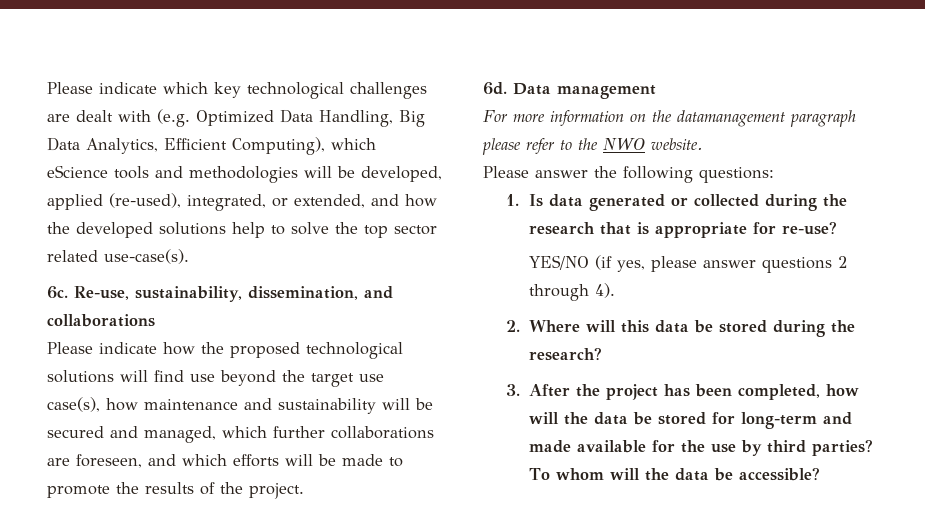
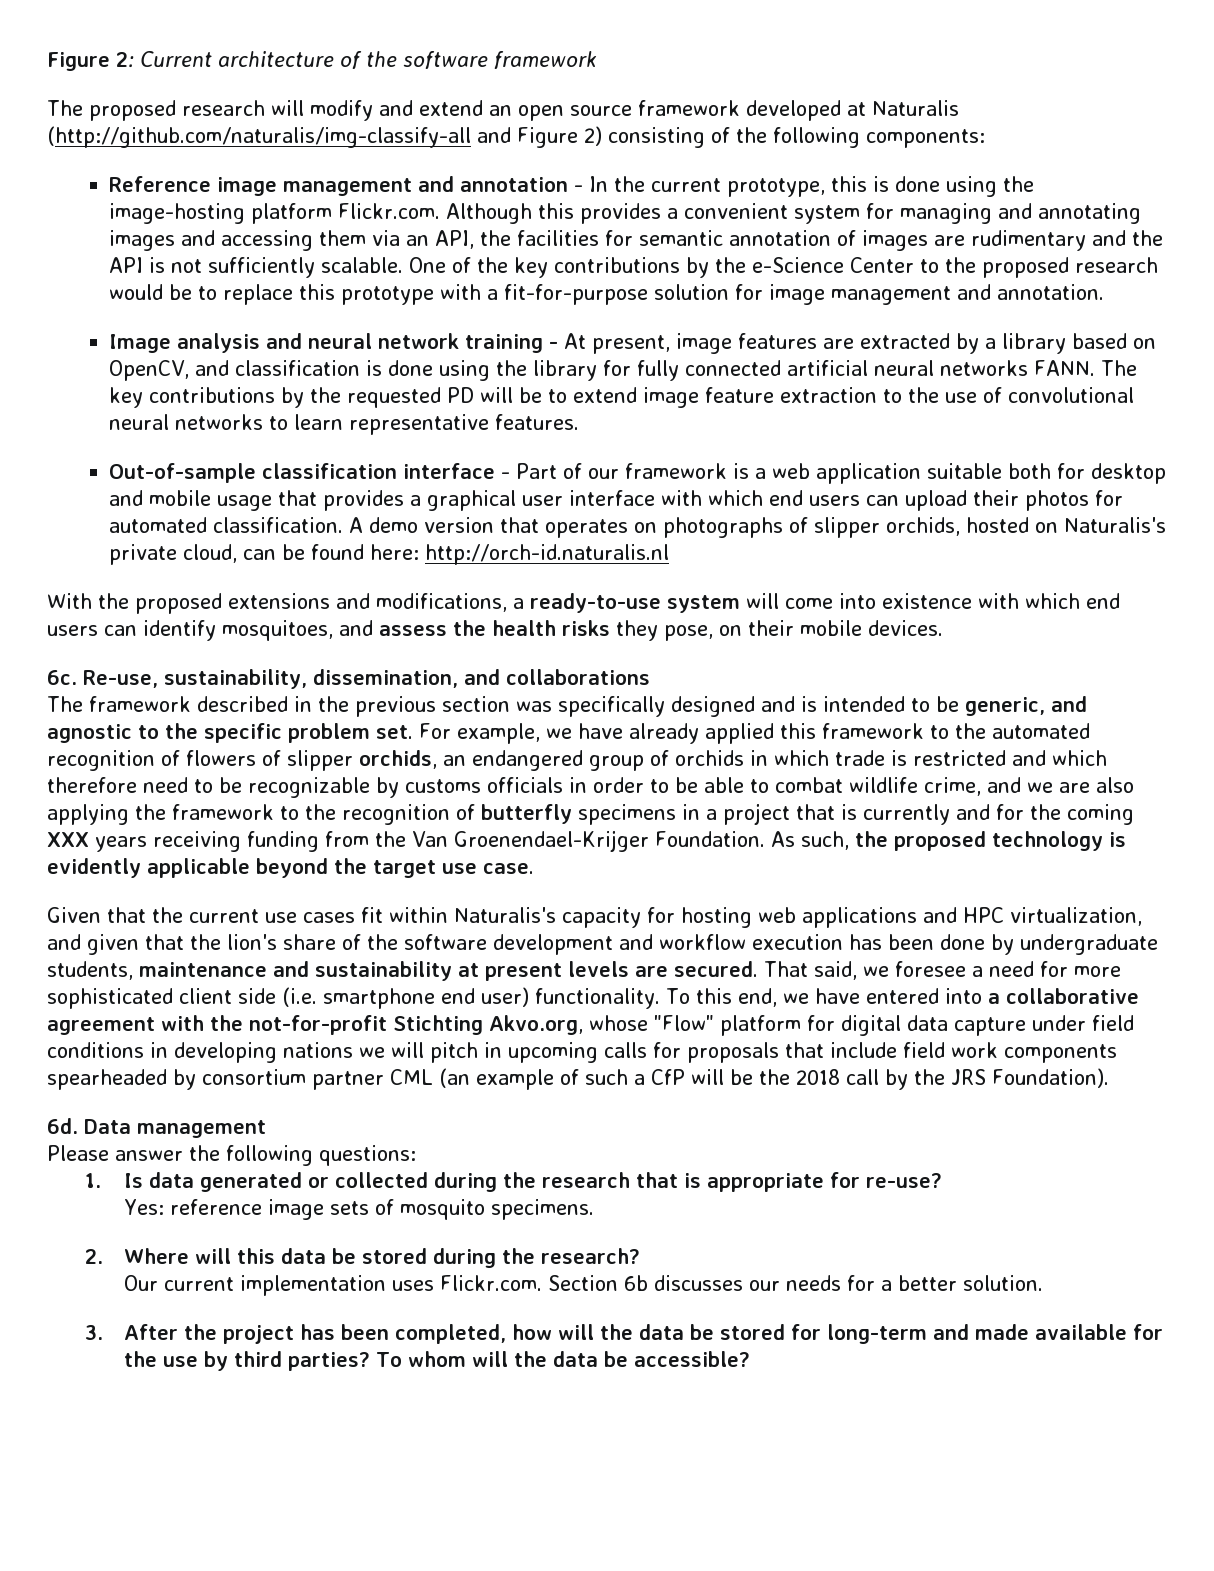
[47,82,427,99] [47,109,425,127] [47,137,376,155] [47,165,442,183] [47,193,437,211] [47,222,437,238] [47,249,189,264] Please indicate which key technological challenges are dealt with (e.g. Optimized Data Handling, Big Data Analytics, Efficient Computing), which eScience tools and methodologies will be developed, applied (re-used), integrated, or extended, and how the developed solutions help to solve the top sector related use-case(s). -> [47,51,597,71] [47,100,959,121] [47,126,985,148] [109,176,1035,197] [109,203,1142,224] [109,230,1164,251] [109,257,1159,278] [109,284,1105,305] [109,333,1157,354] [109,360,1138,381] [109,387,1135,408] [109,414,580,435] [109,463,1167,484] [109,490,1124,511] [109,517,1167,538] [109,544,670,565] [47,593,1120,614] [47,620,943,641] Figure 2: Current architecture of the software framework // The proposed research will modify and extend an open source framework developed at Naturalis (http://github.com/naturalis/img-classify-all and Figure 2) consisting of the following components: // Reference image management and annotation - In the current prototype, this is done using the image-hosting platform Flickr.com. Although this provides a convenient system for managing and annotating images and accessing them via an API, the facilities for semantic annotation of images are rudimentary and the API is not sufficiently scalable. One of the key contributions by the e-Science Center to the proposed research would be to replace this prototype with a fit-for-purpose solution for image management and annotation. // Image analysis and neural network training - At present, image features are extracted by a library based on OpenCV, and classification is done using the library for fully connected artificial neural networks FANN. The key contributions by the requested PD will be to extend image feature extraction to the use of convolutional neural networks to learn representative features. // Out-of-sample classification interface - Part of our framework is a web application suitable both for desktop and mobile usage that provides a graphical user interface with which end users can upload their photos for automated classification. A demo version that operates on photographs of slipper orchids, hosted on Naturalis's private cloud, can be found here: http://orch-id.naturalis.nl // With the proposed extensions and modifications, a ready-to-use system will come into existence with which end users can identify mosquitoes, and assess the health risks they pose, on their mobile devices.
[47,342,403,359] [47,370,384,387] [47,397,433,414] [47,426,434,443] [47,454,403,468] [47,482,304,499] [483,82,656,99] [483,110,856,127] [482,138,703,155] Please indicate how the proposed technological solutions will find use beyond the target use case(s), how maintenance and sustainability will be secured and managed, which further collaborations are foreseen, and which efforts will be made to promote the results of the project. // 6d. Data management // For more information on the datamanagement paragraph please refer to the NWO website. -> [47,696,1087,717] [47,723,1090,744] [47,750,1107,771] [47,777,1134,798] [47,803,1134,825] [47,830,1126,852] [47,858,534,878] [47,907,1142,928] [47,934,1158,955] [47,961,1121,981] [47,987,1139,1009] [47,1015,1134,1036] [47,1042,1117,1063] [47,1068,1109,1090] [47,1118,266,1138] The framework described in the previous section was specifically designed and is intended to be generic, and agnostic to the specific problem set. For example, we have already applied this framework to the automated recognition of flowers of slipper orchids, an endangered group of orchids in which trade is restricted and which therefore need to be recognizable by customs officials in order to be able to combat wildlife crime, and we are also applying the framework to the recognition of butterfly specimens in a project that is currently and for the coming XXX years receiving funding from the Van Groenendael-Krijger Foundation. As such, the proposed technology is evidently applicable beyond the target use case. // Given that the current use cases fit within Naturalis's capacity for hosting web applications and HPC virtualization, and given that the lion's share of the software development and workflow execution has been done by undergraduate students, maintenance and sustainability at present levels are secured. That said, we foresee a need for more sophisticated client side (i.e. smartphone end user) functionality. To this end, we have entered into a collaborative agreement with the not-for-profit Stichting Akvo.org, whose "Flow" platform for digital data capture under field conditions in developing nations we will pitch in upcoming calls for proposals that include field work components spearheaded by consortium partner CML (an example of such a CfP will be the 2018 call by the JRS Foundation). // 6d. Data management
[528,255,847,273] [528,283,615,301] YES/NO (if yes, please answer questions 2 through 4). -> [123,1199,594,1220] Yes: reference image sets of mosquito specimens.
(602, 354) none -> [123,1275,1043,1296] // Our current implementation uses Flickr.com. Section 6b discusses our needs for a better solution.

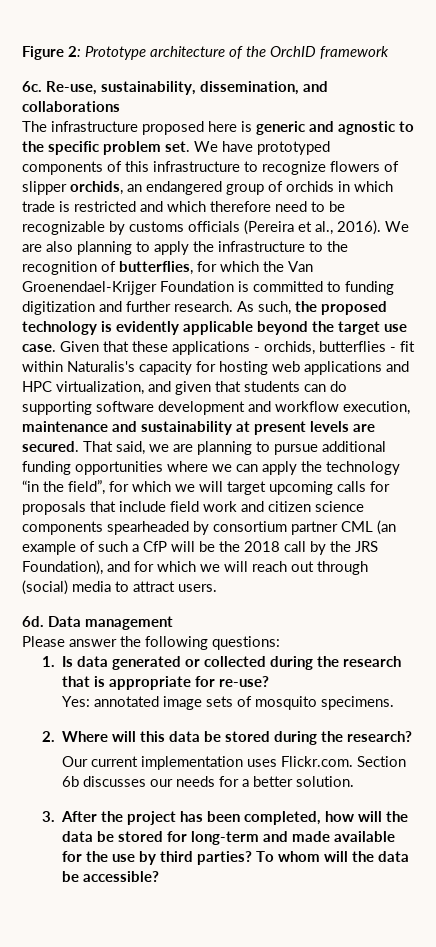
[140,51,212,67] Current -> [85,46,146,60] Prototype
[403,51,597,69] [47,100,959,121] [47,126,985,148] [109,176,1035,197] [109,203,1142,224] [109,230,1164,251] [109,257,1159,278] [109,284,1105,305] [109,333,1157,354] [109,360,1138,381] [109,387,1135,408] [109,414,580,435] [109,463,1167,484] [109,490,1124,511] [109,517,1167,538] [109,544,670,565] [47,593,1120,614] [47,620,943,641] software framework // The proposed research will modify and extend an open source framework developed at Naturalis (http://github.com/naturalis/img-classify-all and Figure 2) consisting of the following components: // Reference image management and annotation - In the current prototype, this is done using the image-hosting platform Flickr.com. Although this provides a convenient system for managing and annotating images and accessing them via an API, the facilities for semantic annotation of images are rudimentary and the API is not sufficiently scalable. One of the key contributions by the e-Science Center to the proposed research would be to replace this prototype with a fit-for-purpose solution for image management and annotation. // Image analysis and neural network training - At present, image features are extracted by a library based on OpenCV, and classification is done using the library for fully connected artificial neural networks FANN. The key contributions by the requested PD will be to extend image feature extraction to the use of convolutional neural networks to learn representative features. // Out-of-sample classification interface - Part of our framework is a web application suitable both for desktop and mobile usage that provides a graphical user interface with which end users can upload their photos for automated classification. A demo version that operates on photographs of slipper orchids, hosted on Naturalis's private cloud, can be found here: http://orch-id.naturalis.nl // With the proposed extensions and modifications, a ready-to-use system will come into existence with which end users can identify mosquitoes, and assess the health risks they pose, on their mobile devices. -> [270,46,389,59] OrchID framework
[89,696,1045,717] framework described in the previous section was specifically designed and is intended to be generic, -> [51,121,305,135] infrastructure proposed here is generic
[419,723,1090,744] [47,750,180,771] For example, we have already applied this framework to the automated recognition of -> [194,141,330,155] [22,161,326,175] We have prototyped components of this infrastructure to recognize
[569,777,1134,796] [47,803,1134,825] [47,830,765,852] in order to be able to combat wildlife crime, and we are also applying the framework to the recognition of butterfly specimens in a project that is currently and for the coming XXX years receiving funding from the Van Groenendael-Krijger Foundation. -> [244,220,409,235] [22,241,348,255] [22,261,313,275] [22,281,394,295] [22,301,233,315] (Pereira et al., 2016). We are also planning to apply the infrastructure to the recognition of butterflies, for which the Van Groenendael-Krijger Foundation is committed to funding digitization and further research.
(534, 868) // -> (56, 348) none
[152,907,355,923] the current use cases -> [132,341,396,355] these applications - orchids, butterflies -
[190,934,1158,955] [47,961,133,980] the lion's share of the software development and workflow execution has been done by undergraduate students, -> [244,381,347,392] [22,401,410,415] students can do supporting software development and workflow execution,
[895,961,1121,977] [47,987,1139,1009] [47,1015,1134,1036] [47,1042,502,1063] foresee a need for more sophisticated client side (i.e. smartphone end user) functionality. To this end, we have entered into a collaborative agreement with the not-for-profit Stichting Akvo.org, whose "Flow" platform for digital data capture under field conditions in developing nations we will pitch in -> [173,441,386,455] [22,461,400,475] [22,480,266,495] are planning to pursue additional funding opportunities where we can apply the technology “in the field”, for which we will target
(998, 1050) none -> [241,501,364,512] and citizen science
[992,1068,1109,1088] Foundation). -> [22,560,368,575] [22,580,217,595] Foundation), and for which we will reach out through (social) media to attract users.
[169,1199,262,1215] reference -> [93,696,159,707] annotated

